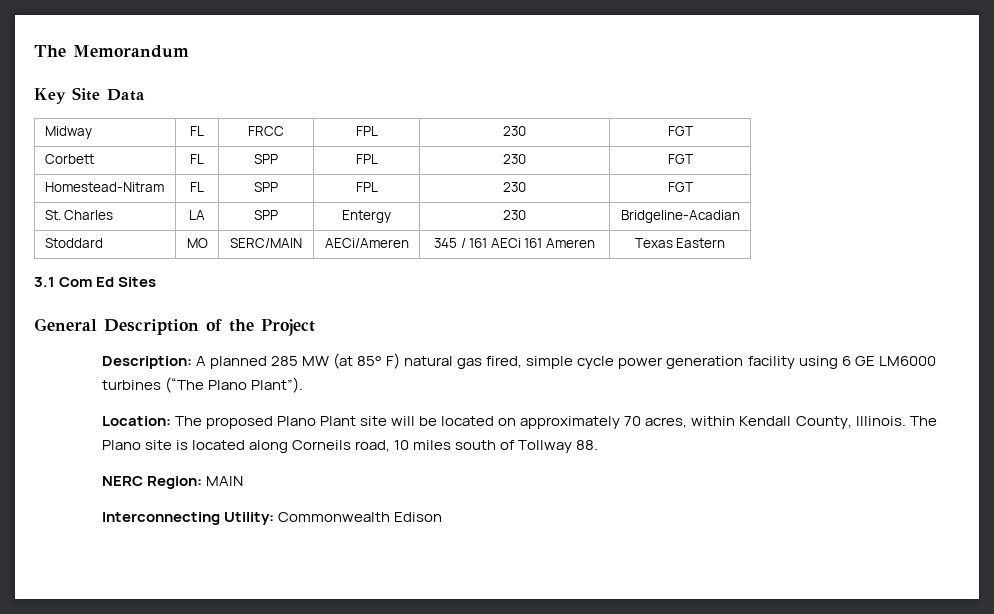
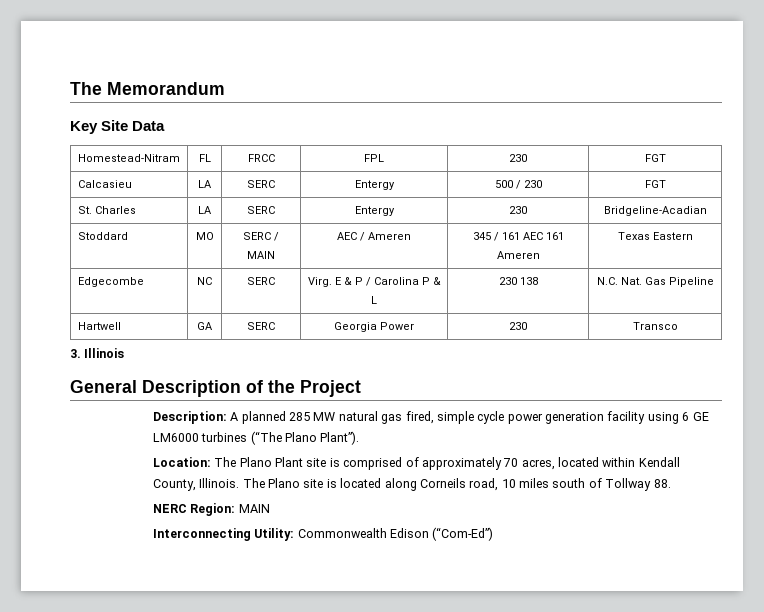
[44,126,92,139] Midway -> [77,154,180,162] Homestead-Nitram
[44,154,94,164] [190,154,204,164] [254,154,278,164] [355,154,378,164] [503,154,526,164] [667,154,693,164] [44,182,164,192] [190,182,204,192] [254,182,278,192] [355,182,378,192] Corbett | FL | SPP | FPL | 230 | FGT // Homestead-Nitram | FL | SPP | FPL | -> [77,180,132,188] [198,180,212,188] [247,180,275,188] [354,180,395,190] [494,180,521,189] Calcasieu | LA | SERC | Entergy | 500 /
[254,210,278,220] SPP -> [247,206,275,214] SERC
[230,238,302,248] [324,238,409,248] SERC/MAIN | AECi/Ameren -> [243,232,279,241] [247,251,275,259] [337,232,412,241] SERC / MAIN | AEC / Ameren
[490,238,521,248] AECi -> [522,232,543,240] AEC
[34,277,157,287] // 3.1 Com Ed Sites -> [77,277,144,287] [197,277,212,285] [247,277,275,285] [307,277,441,287] [371,296,378,304] [498,277,538,285] [596,277,714,287] [77,322,121,330] [197,322,213,330] [247,322,275,330] [334,322,415,332] [509,322,527,330] [632,322,678,330] [70,348,125,358] // Edgecombe | NC | SERC | Virg. E & P / Carolina P & L | 230 138 | N.C. Nat. Gas Pipeline // Hartwell | GA | SERC | Georgia Power | 230 | Transco // 3. Illinois
[333,353,401,369] (at 85° F) -> (336, 416) none
[205,416,273,429] proposed -> (237, 462) none
[391,416,517,426] will be located on -> [329,457,419,470] is comprised of
(688, 422) none -> [558,457,600,467] located
(442, 517) none -> [432,527,494,541] (“Com-Ed”)

